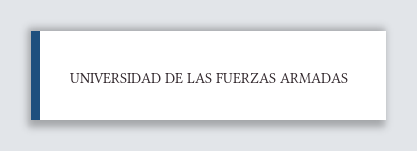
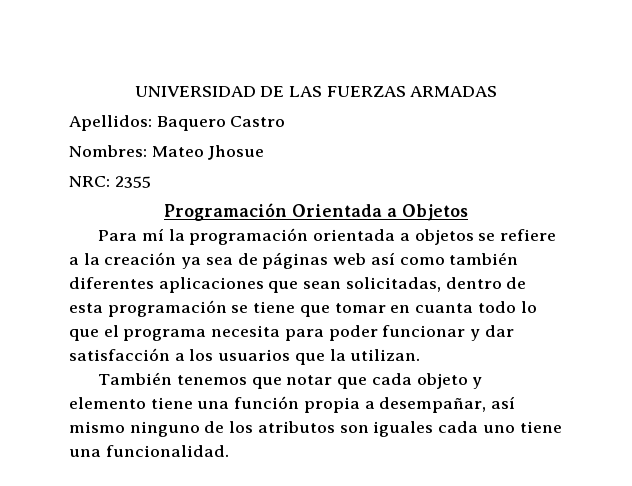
(348, 78) none -> [69,115,286,131] [69,145,265,160] [69,176,151,188] [164,203,468,221] [98,228,557,245] [69,252,519,269] [69,277,527,293] [69,300,537,317] [69,325,514,341] [69,348,421,365] [98,372,483,389] [69,396,516,413] [69,421,562,437] [69,445,229,457] // Apellidos: Baquero Castro // Nombres: Mateo Jhosue // NRC: 2355 // Programación Orientada a Objetos // Para mí la programación orientada a objetos se refiere a la creación ya sea de páginas web así como también diferentes aplicaciones que sean solicitadas, dentro de esta programación se tiene que tomar en cuanta todo lo que el programa necesita para poder funcionar y dar satisfacción a los usuarios que la utilizan. // También tenemos que notar que cada objeto y elemento tiene una función propia a desempañar, así mismo ninguno de los atributos son iguales cada uno tiene una funcionalidad.

